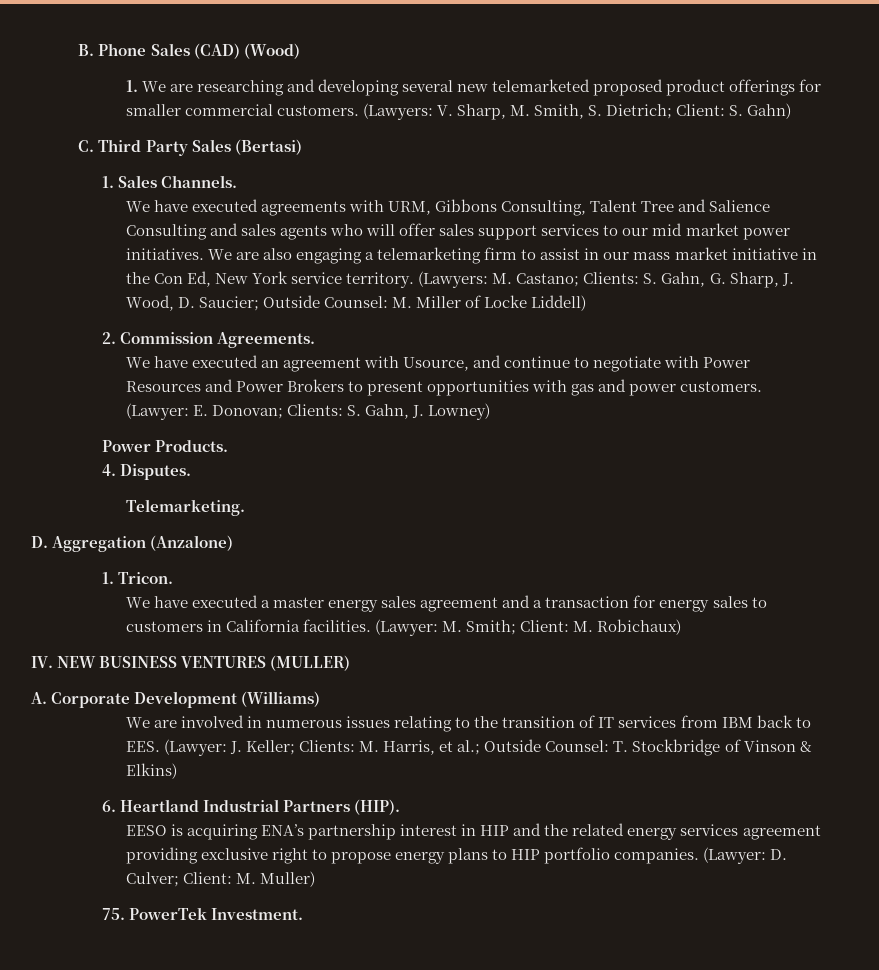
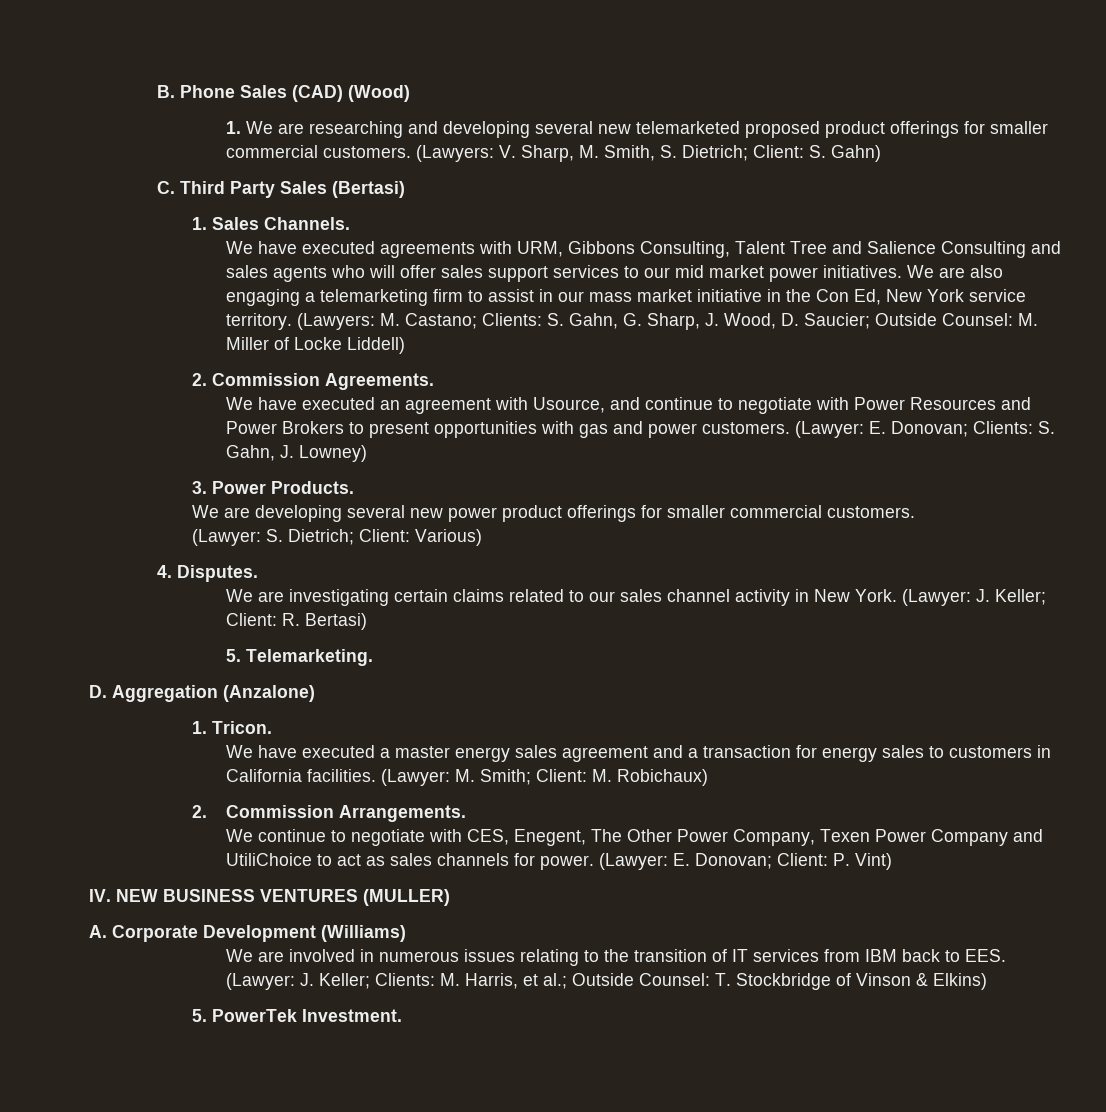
(491, 411) none -> [191,481,207,494] 3.
[102,464,192,480] 4. Disputes. // -> [191,505,915,522] [191,529,482,546] [157,565,259,582] [225,589,1046,606] [225,613,367,630] [225,649,241,662] We are developing several new power product offerings for smaller commercial customers. // (Lawyer: S. Dietrich; Client: Various) // 4. Disputes. // We are investigating certain claims related to our sales channel activity in New York. (Lawyer: J. Keller; Client: R. Bertasi) // 5.
(682, 627) none -> [191,805,466,822] [225,829,1043,846] [225,853,892,870] // 2. Commission Arrangements. // We continue to negotiate with CES, Enegent, The Other Power Company, Texen Power Company and UtiliChoice to act as sales channels for power. (Lawyer: E. Donovan; Client: P. Vint)
[102,799,401,815] [125,823,821,840] [125,847,788,864] [125,871,315,887] [102,908,126,920] 6. Heartland Industrial Partners (HIP). // EESO is acquiring ENA’s partnership interest in HIP and the related energy services agreement providing exclusive right to propose energy plans to HIP portfolio companies. (Lawyer: D. Culver; Client: M. Muller) // 75. -> [191,1009,207,1022] 5.

